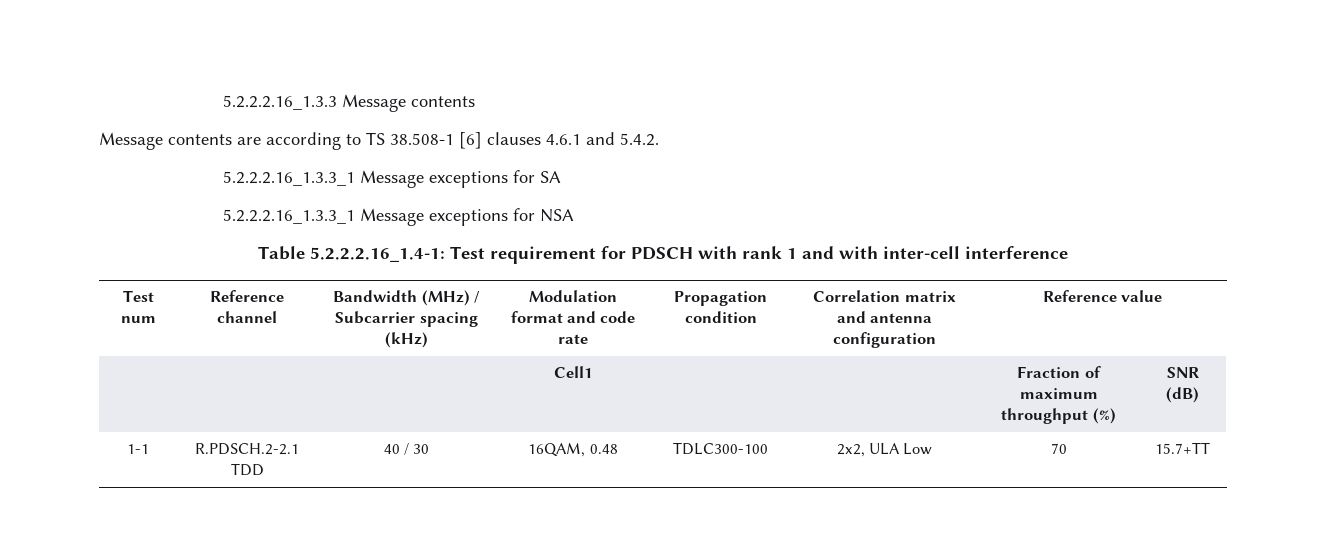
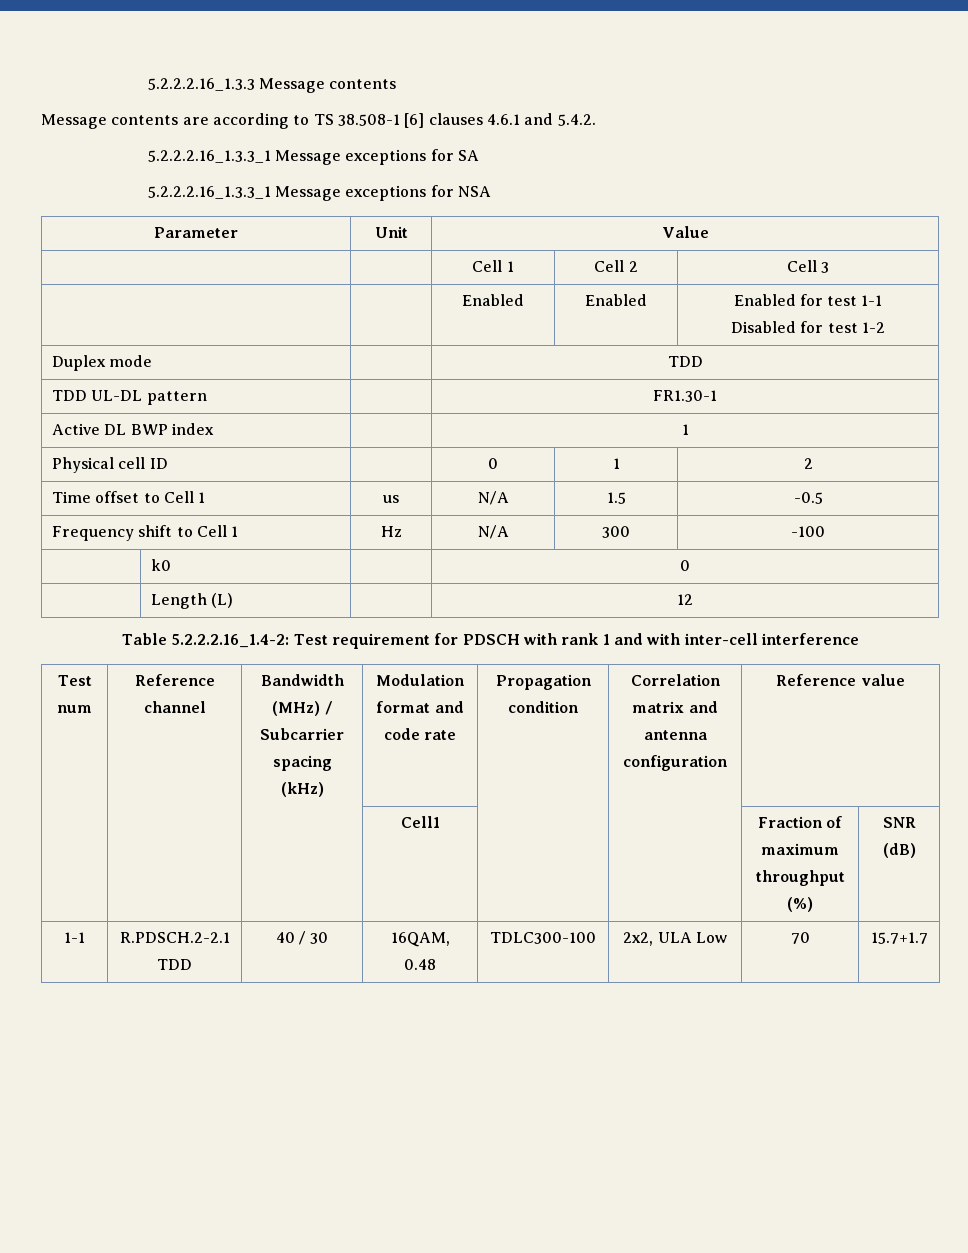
(574, 215) none -> [154,227,238,238] [374,226,408,238] [661,226,709,238] [472,260,514,272] [594,260,638,272] [786,260,830,273] [462,294,524,306] [585,294,647,306] [733,294,883,306] [731,321,885,333] [52,355,153,371] [667,356,703,367] [52,390,207,405] [653,390,717,402] [52,423,215,435] [681,424,689,435] [52,457,168,473] [488,458,498,469] [612,458,620,469] [803,458,813,469] [52,491,206,503] [383,495,399,503] [477,491,509,505] [606,492,626,504] [793,492,823,504] [52,525,239,541] [380,526,402,537] [477,525,509,539] [602,526,630,538] [791,526,825,537] [151,559,172,571] [680,560,690,571] [151,593,234,609] [677,594,693,605] // Parameter | Unit | Value // | | Cell 1 | Cell 2 | Cell 3 // | | Enabled | Enabled | Enabled for test 1-1 // Disabled for test 1-2 // Duplex mode | | TDD // TDD UL-DL pattern | | FR1.30-1 // Active DL BWP index | | 1 // Physical cell ID | | 0 | 1 | 2 // Time offset to Cell 1 | us | N/A | 1.5 | -0.5 // Frequency shift to Cell 1 | Hz | N/A | 300 | -100 // | k0 | | 0 // | Length (L) | | 12
[310,247,445,262] 5.2.2.2.16_1.4-1: -> [171,634,290,648] 5.2.2.2.16_1.4-2:
[1155,442,1210,454] 15.7+TT -> [870,932,928,944] 15.7+1.7

